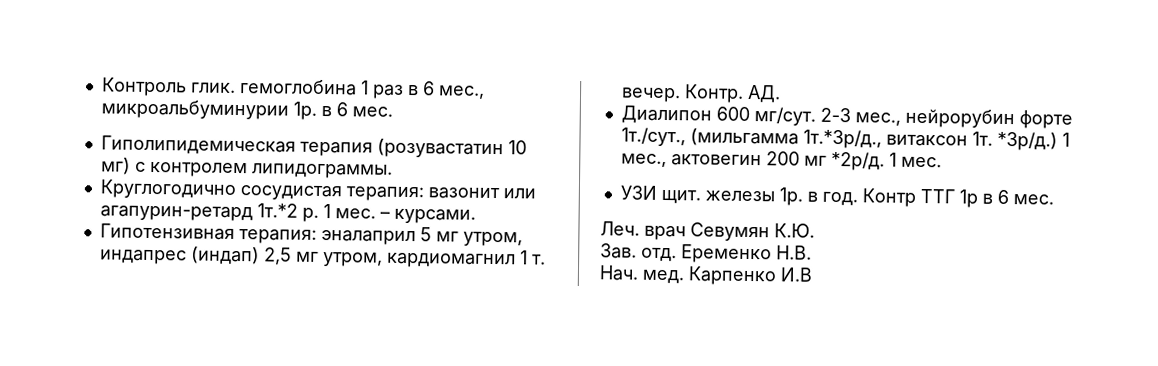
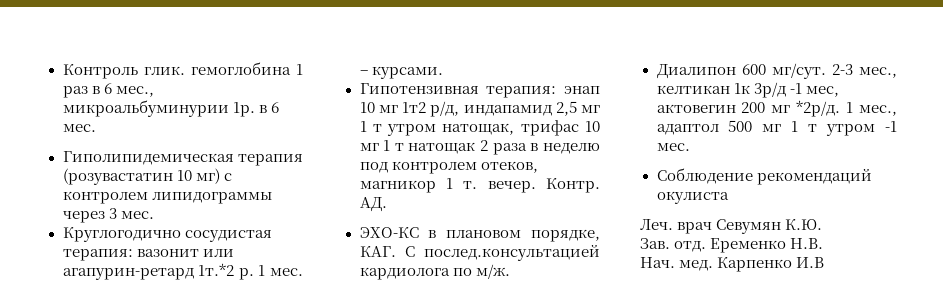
[251,163,393,179] липидограммы. -> [151,192,272,204] [62,208,154,223] липидограммы через 3 мес.
[320,227,523,247] [99,246,516,269] эналаприл 5 мг утром, индапрес (индап) 2,5 мг утром, кардиомагнил -> [564,86,600,94] [359,101,600,117] [359,120,600,136] [359,140,600,155] [359,161,538,174] [359,180,436,193] энап 10 мг 1т2 р/д, индапамид 2,5 мг 1 т утром натощак, трифас 10 мг 1 т натощак 2 раза в неделю под контролем отеков, магникор
(781, 93) none -> [359,227,600,242] [359,244,600,261] [359,264,510,280] // ЭХО-КС в плановом порядке, КАГ. С послед.консультацией кардиолога по м/ж.
[904,108,1073,129] [620,127,1070,151] [620,153,667,168] нейрорубин форте 1т./сут., (мильгамма 1т.*3р/д., витаксон 1т. *3р/д.) 1 мес., -> [656,82,839,98] келтикан 1к 3р/д -1 мес,
[900,156,942,168] [619,185,1054,208] мес. // УЗИ щит. железы 1р. в год. Контр ТТГ 1р в 6 мес. -> [859,105,897,116] [656,120,897,136] [656,143,690,151] [656,168,872,185] [656,191,729,204] мес., адаптол 500 мг 1 т утром -1 мес. // Соблюдение рекомендаций окулиста

